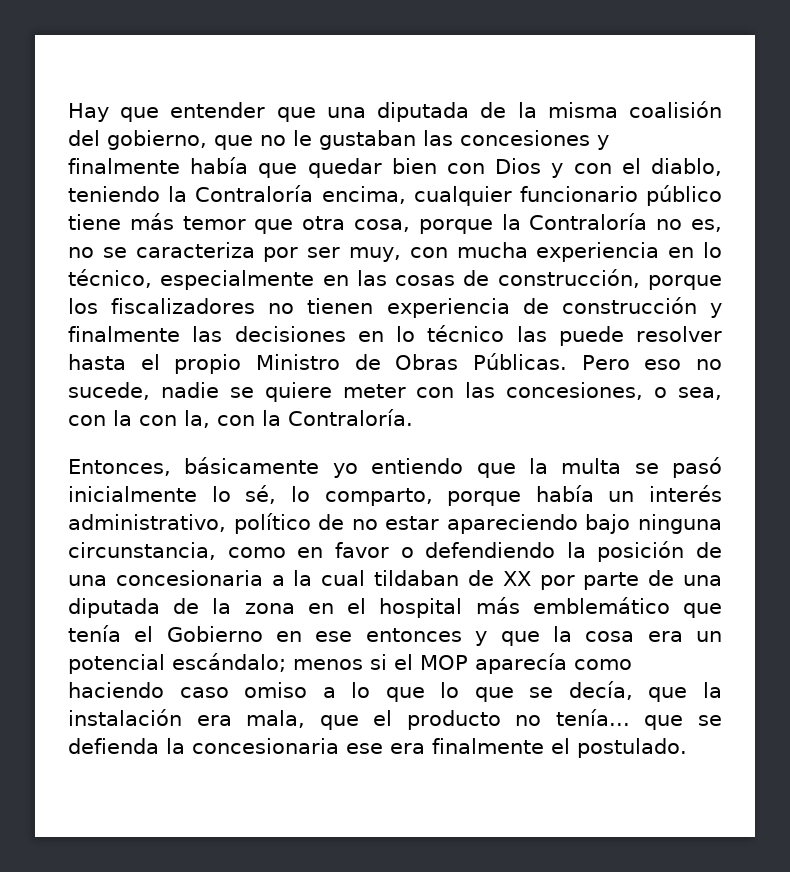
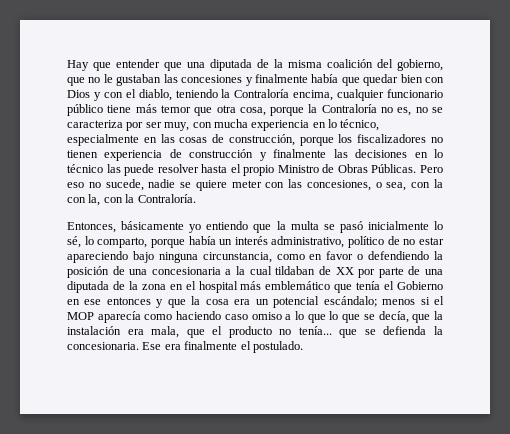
[629,101,722,118] coalisión -> [327,59,373,68] coalición
[192,738,383,754] concesionaria ese -> [67,342,162,350] concesionaria. Ese

